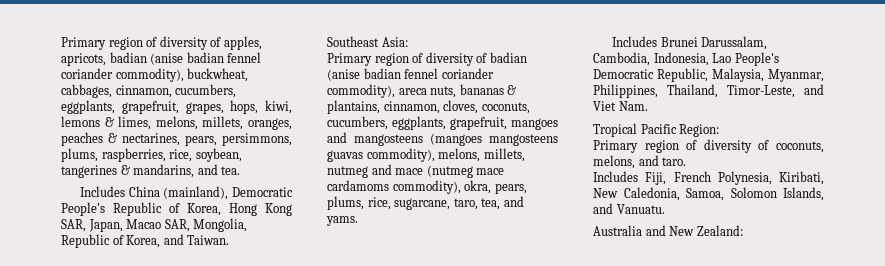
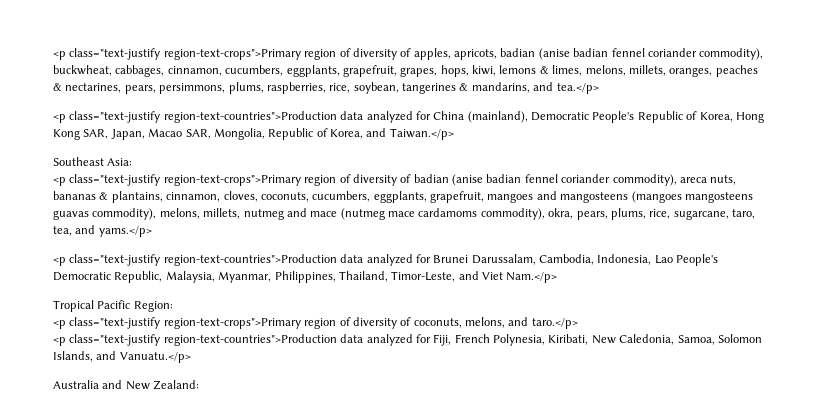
[61,37,106,50] Primary -> [53,48,301,60] <p class="text-justify region-text-crops">Primary
[221,166,241,175] [80,186,126,197] tea. // Includes -> [556,83,599,94] [53,111,431,123] tea.</p> // <p class="text-justify region-text-countries">Production data analyzed for
[187,235,230,245] Taiwan. -> [389,128,454,140] Taiwan.</p>
[327,53,372,66] Primary -> [53,174,301,186] <p class="text-justify region-text-crops">Primary
[326,216,358,226] [612,36,658,47] yams. // Includes -> [98,226,152,237] [53,254,431,266] yams.</p> // <p class="text-justify region-text-countries">Production data analyzed for
[618,101,648,111] Nam. -> [506,272,558,283] Nam.</p>
[593,140,638,153] Primary -> [53,317,301,329] <p class="text-justify region-text-crops">Primary
[662,157,687,166] [593,171,638,182] taro. // Includes -> [531,318,578,329] [53,334,431,346] taro.</p> // <p class="text-justify region-text-countries">Production data analyzed for
[616,204,665,214] Vanuatu. -> [119,352,191,363] Vanuatu.</p>

